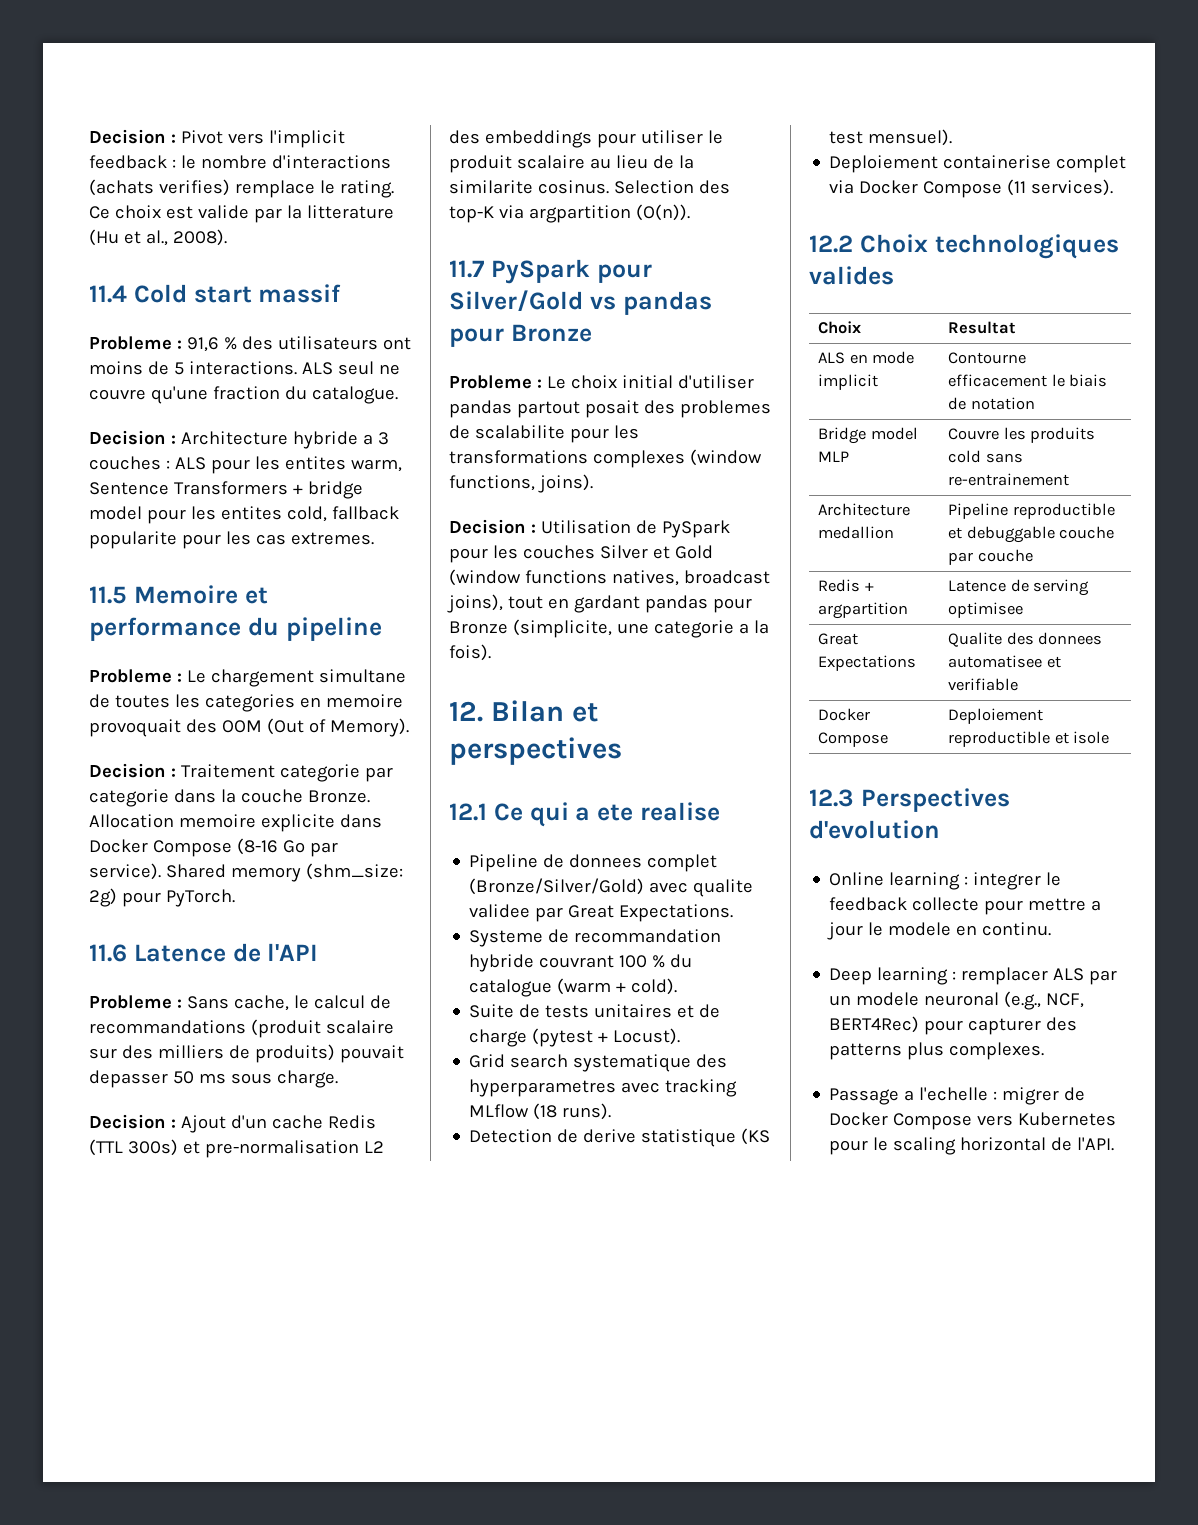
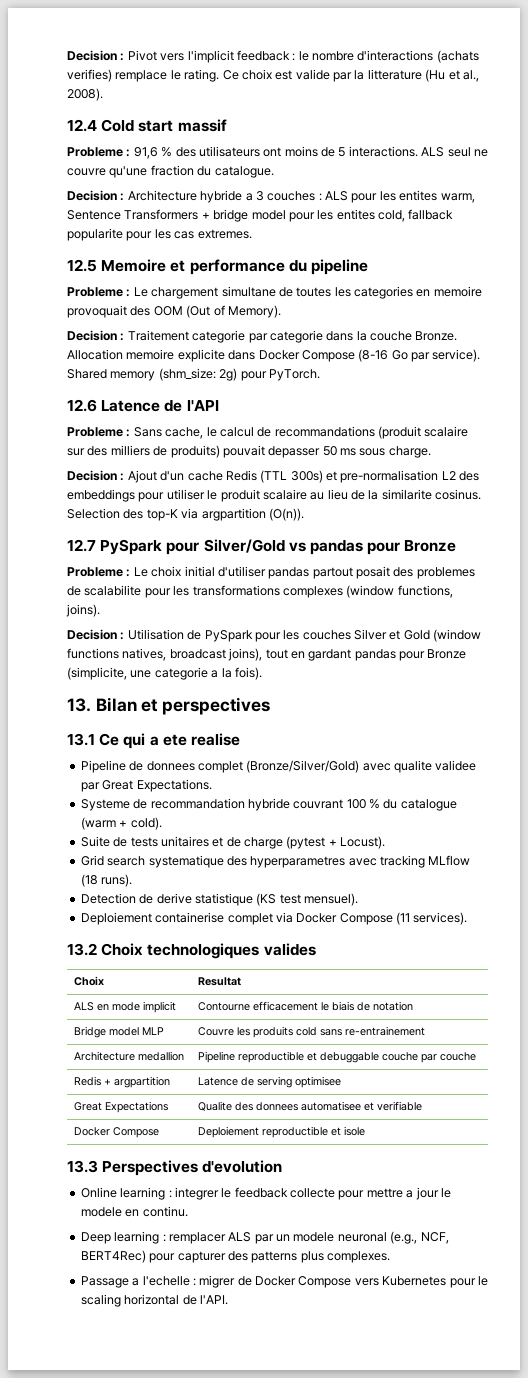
[89,285,127,303] 11.4 -> [67,119,97,132] 12.4
[89,586,127,604] 11.5 -> [67,259,97,272] 12.5
[89,944,127,962] 11.6 -> [67,399,97,412] 12.6
[449,260,484,278] 11.7 -> [67,539,96,552] 12.7
[449,701,483,722] 12. -> [67,698,91,712] 13.
[449,803,487,821] 12.1 -> [67,733,95,746] 13.1
[809,235,853,253] 12.2 -> [67,943,97,956] 13.2
[809,789,854,807] 12.3 -> [67,1160,98,1173] 13.3

